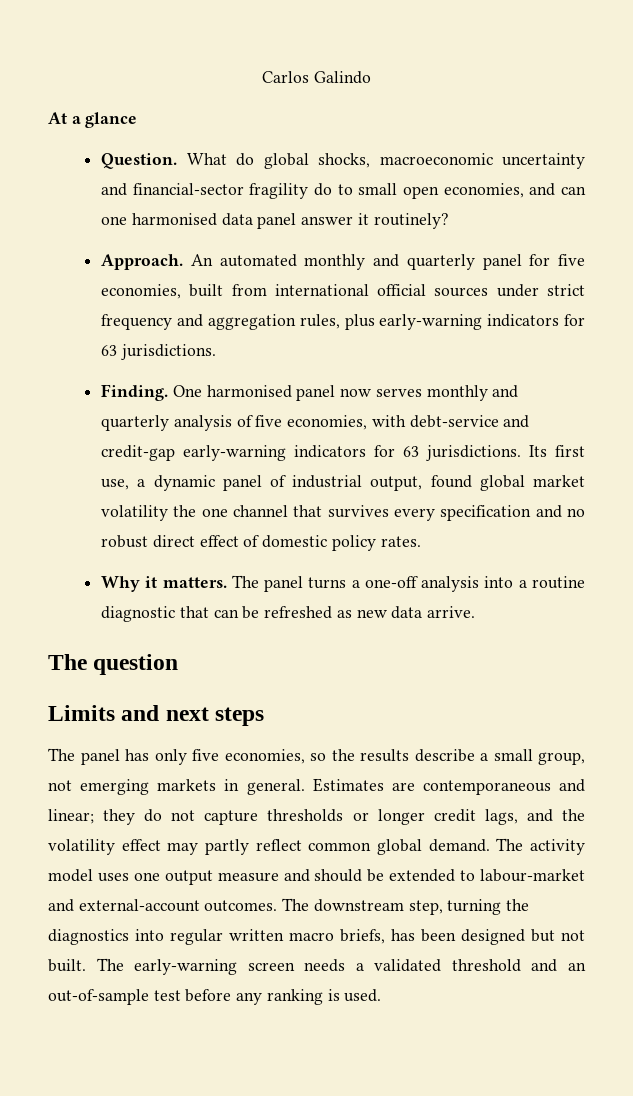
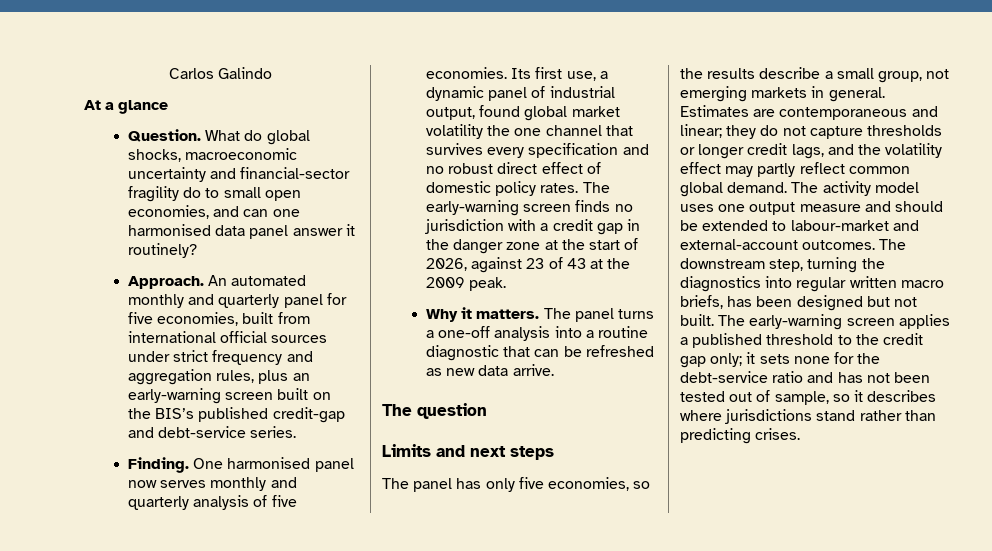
[379,314,586,330] [101,344,216,360] early-warning indicators for 63 jurisdictions. -> [292,373,310,381] [127,388,331,404] [127,407,345,423] [127,426,297,438] an early-warning screen built on the BIS’s published credit-gap and debt-service series.
[287,415,530,430] [101,445,522,461] economies, with debt-service and credit-gap early-warning indicators for 63 jurisdictions. -> [425,67,507,79] economies.
(421, 541) none -> [582,182,610,193] [425,200,633,216] [424,219,640,235] [425,238,639,254] [425,257,631,273] [425,277,507,291] The early-warning screen finds no jurisdiction with a credit gap in the danger zone at the start of 2026, against 23 of 43 at the 2009 peak.
[304,959,586,972] [48,989,382,1005] needs a validated threshold and an out-of-sample test before any ranking is used. -> [898,314,950,329] [680,333,923,348] [680,352,881,368] [680,371,930,383] [680,390,937,405] [680,409,936,424] [680,428,801,444] applies a published threshold to the credit gap only; it sets none for the debt-service ratio and has not been tested out of sample, so it describes where jurisdictions stand rather than predicting crises.

